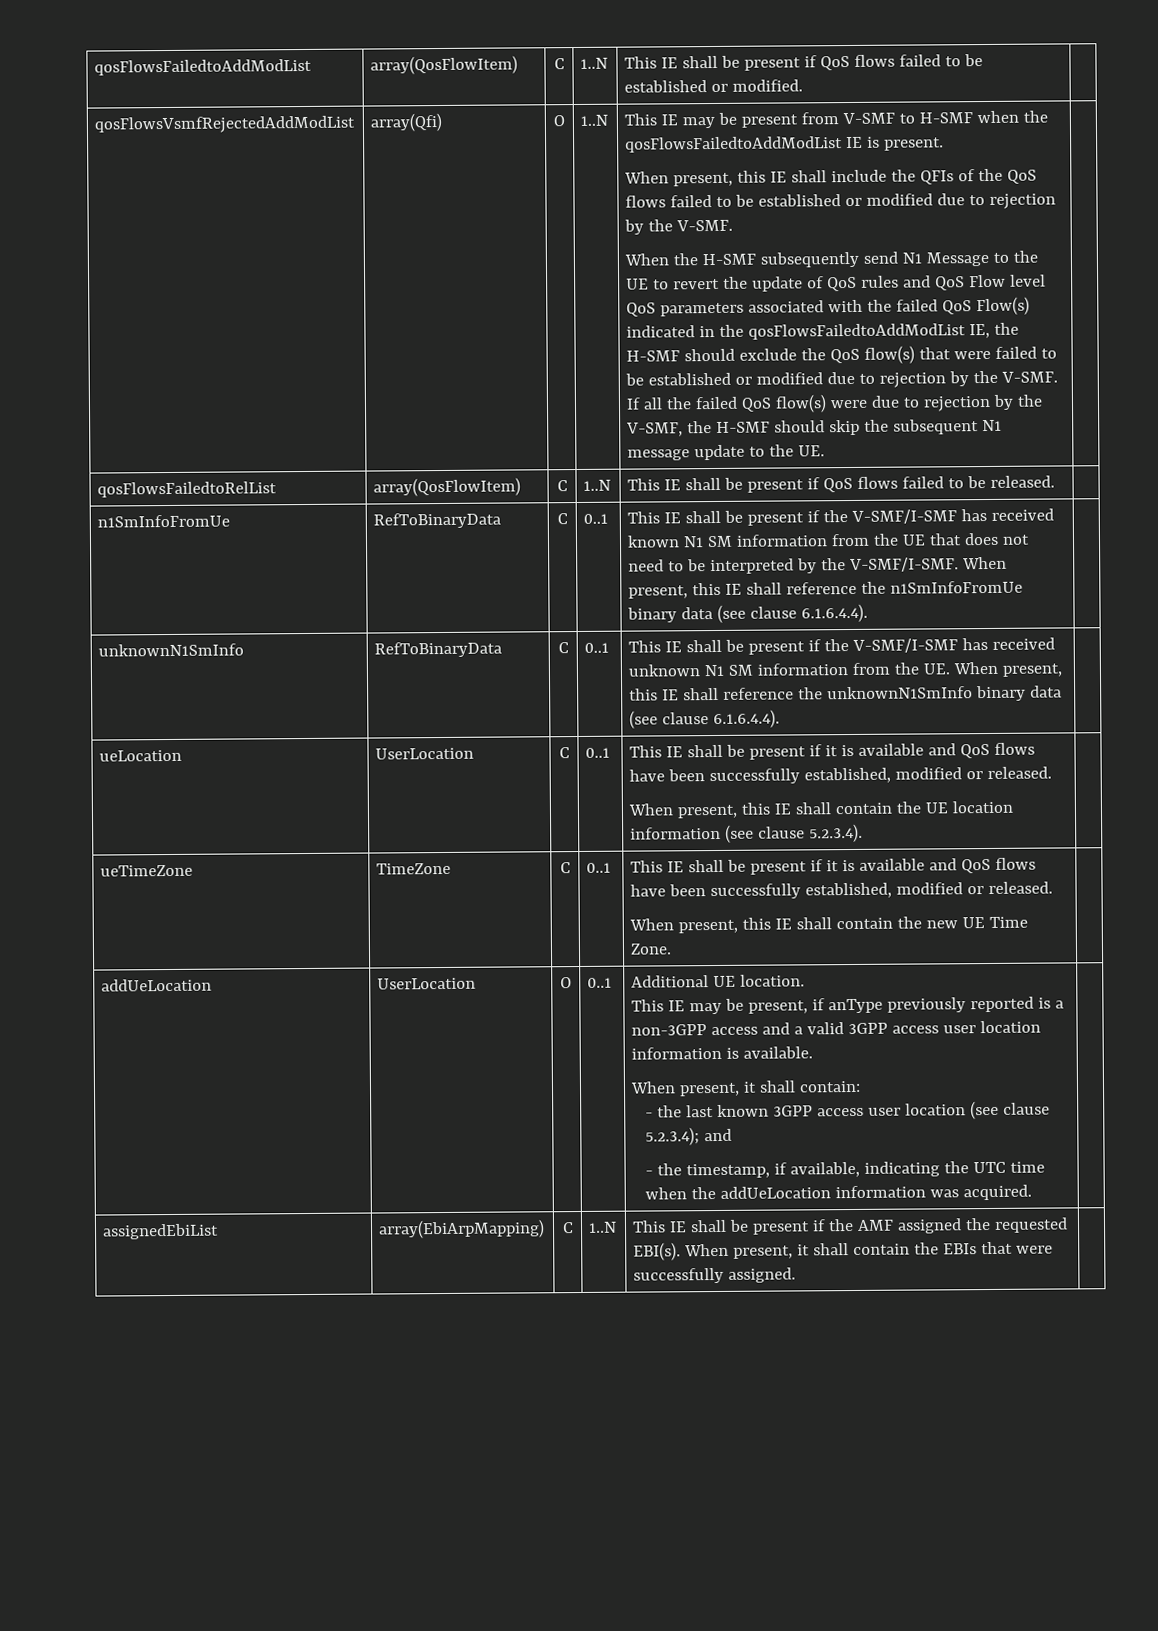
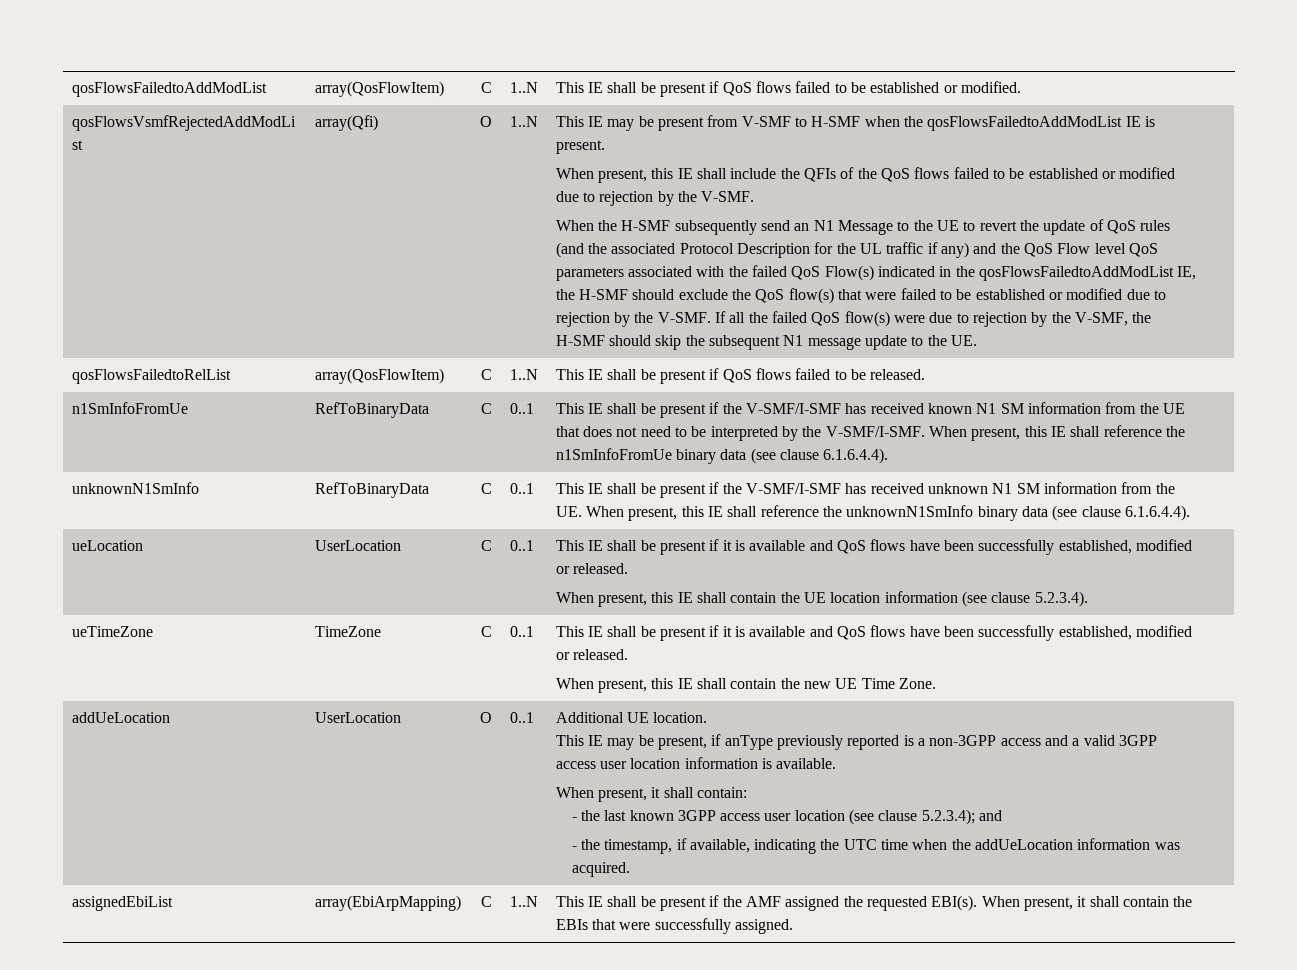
(899, 257) none -> [794,223,810,231] an
[902,275,931,288] and -> [555,242,1020,258] (and the associated Protocol Description for the UL traffic if any) and the

